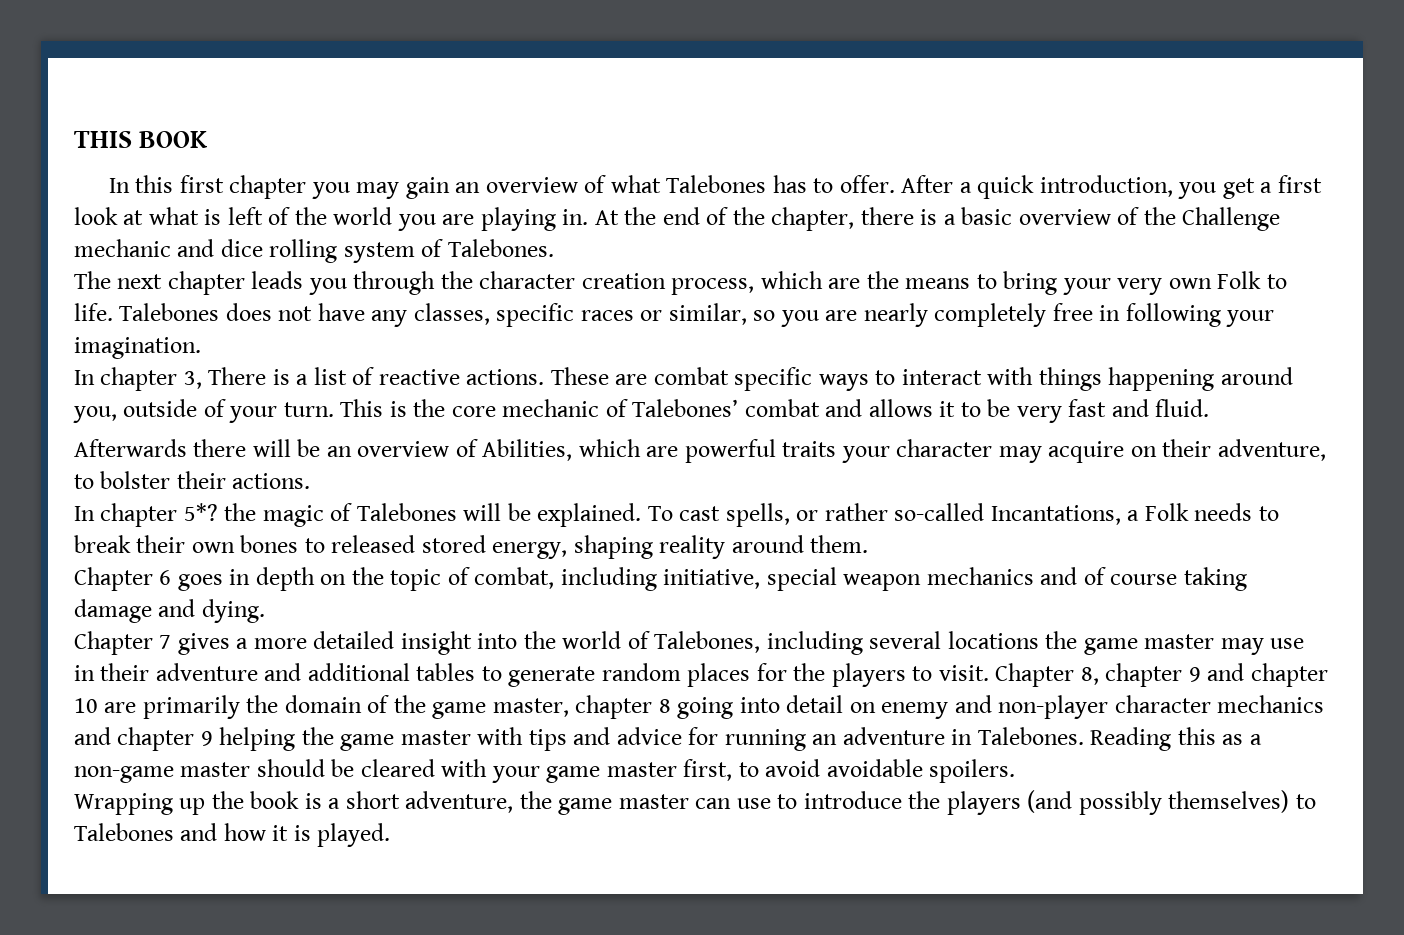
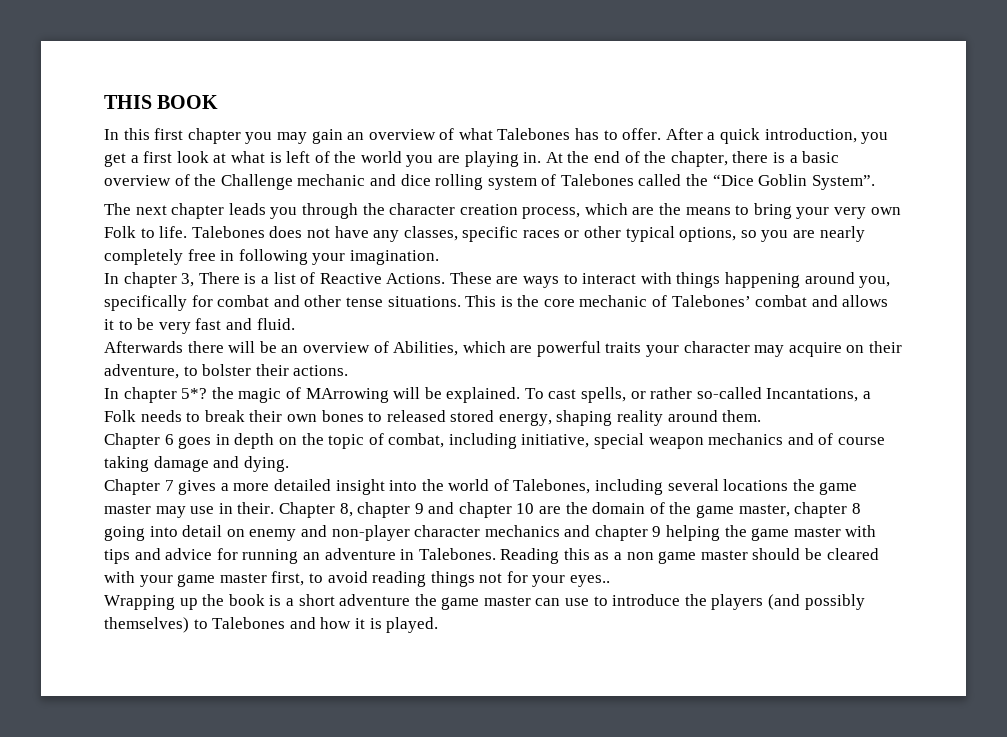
[447,239,554,257] Talebones. -> [560,174,875,190] Talebones called the “Dice Goblin System”.
[668,303,747,325] similar, -> [584,226,737,242] other typical options,
[378,367,813,391] reactive actions. These are combat specific -> [319,272,519,284] Reactive Actions. These are
[123,399,334,423] outside of your turn. -> [104,295,461,311] specifically for combat and other tense situations.
[356,503,457,521] Talebones -> [305,388,389,403] MArrowing
[100,663,989,687] their adventure and additional tables to generate random places for the players to visit. -> [237,502,275,514] their.
[142,695,240,719] primarily -> (562, 510) none
[74,766,174,783] non-game -> [626,551,697,564] non game
[826,759,1016,783] avoidable spoilers. -> [372,571,611,587] reading things not for your eyes..
[405,791,514,813] adventure, -> [339,594,411,606] adventure

